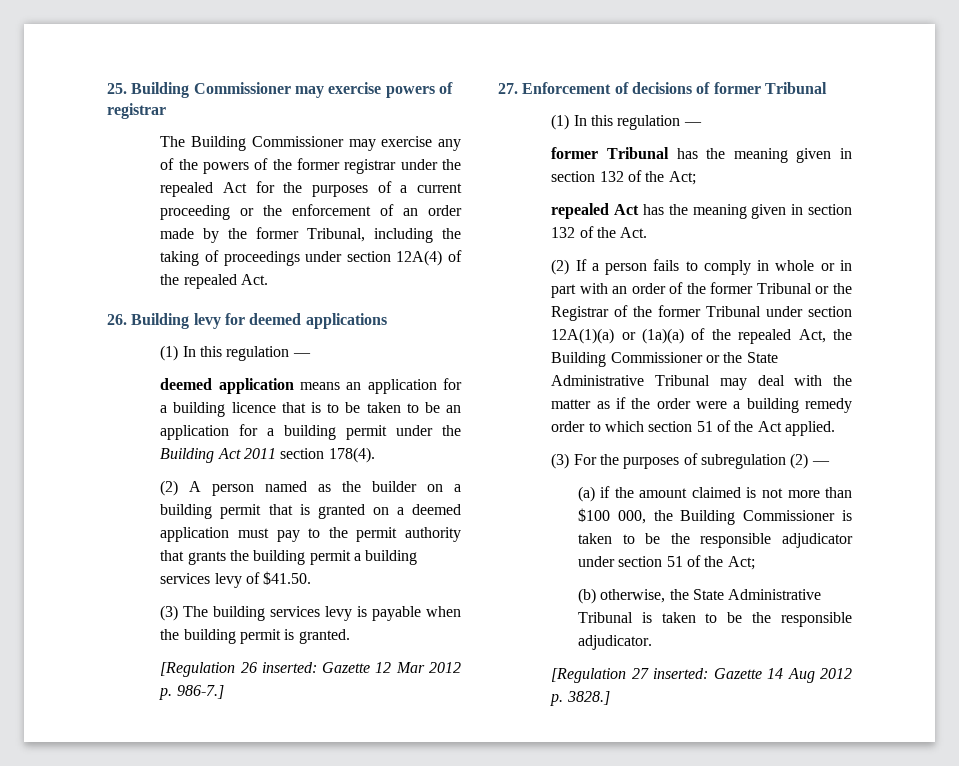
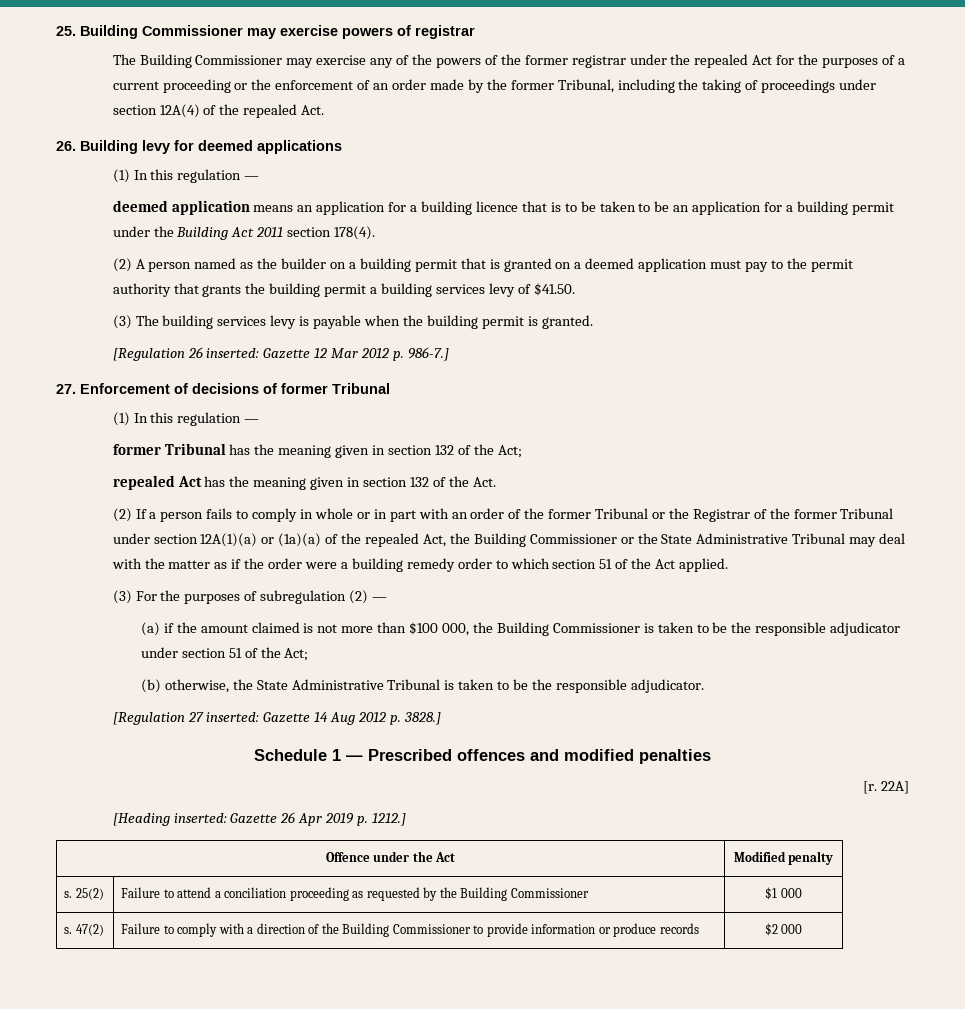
(610, 698) none -> [254,749,711,764] [863,781,909,794] [112,812,407,826] [325,851,456,862] [733,851,834,865] [64,888,104,900] [121,887,589,901] [765,887,802,900] [64,924,104,936] [121,923,699,937] [764,923,803,936] // Schedule 1 — Prescribed offences and modified penalties // [r. 22A] // [Heading inserted: Gazette 26 Apr 2019 p. 1212.] // Offence under the Act | Modified penalty // s. 25(2) | Failure to attend a conciliation proceeding as requested by the Building Commissioner | $1 000 // s. 47(2) | Failure to comply with a direction of the Building Commissioner to provide information or produce records | $2 000

